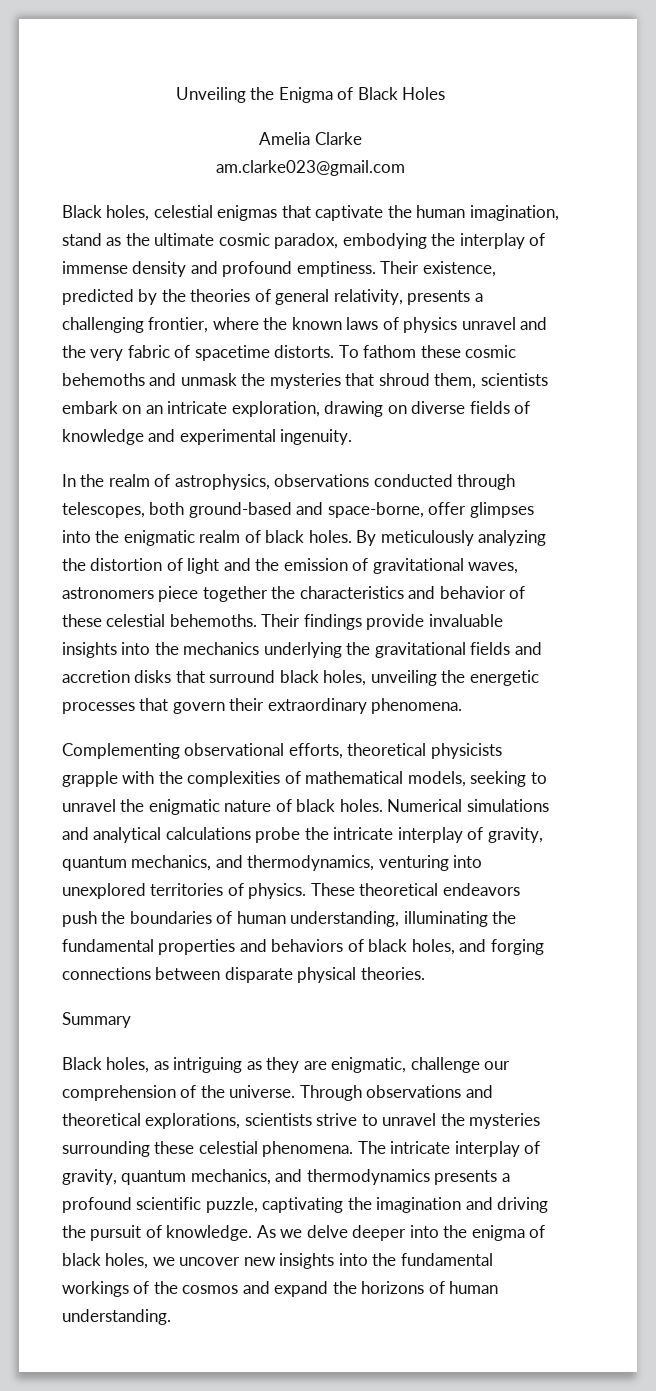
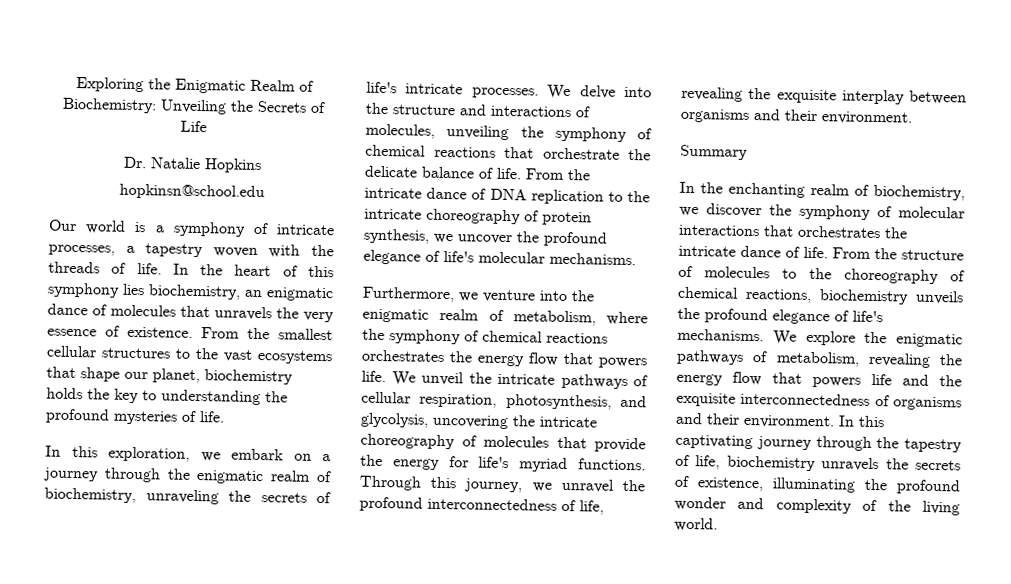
[175,87,446,103] [259,132,362,145] [216,160,405,176] [62,205,559,221] [62,233,546,249] [62,261,496,277] [62,289,483,305] [62,317,548,333] [62,345,517,361] [62,373,548,389] [62,401,531,417] [62,429,353,445] [62,474,516,490] [62,502,534,518] Unveiling the Enigma of Black Holes // Amelia Clarke // am.clarke023@gmail.com // Black holes, celestial enigmas that captivate the human imagination, stand as the ultimate cosmic paradox, embodying the interplay of immense density and profound emptiness. Their existence, predicted by the theories of general relativity, presents a challenging frontier, where the known laws of physics unravel and the very fabric of spacetime distorts. To fathom these cosmic behemoths and unmask the mysteries that shroud them, scientists embark on an intricate exploration, drawing on diverse fields of knowledge and experimental ingenuity. // In the realm of astrophysics, observations conducted through telescopes, both ground-based and space-borne, offer glimpses -> [75,76,314,94] [62,97,326,115] [179,120,207,133] [123,156,262,174] [119,183,265,201] [48,219,335,237] [48,243,334,258] [48,261,334,278] [47,282,334,302] [47,303,334,323] [47,325,333,341] [46,345,333,365] [46,366,293,385] [46,387,288,406] [45,408,225,425] [45,445,331,462] [43,467,333,485] [44,487,331,505] [366,81,652,100] [365,102,591,118] [365,123,652,142] [365,144,651,161] [364,165,591,181] [364,187,650,205] [364,208,592,226] [363,228,607,247] [363,249,636,266] [362,286,536,303] Exploring the Enigmatic Realm of Biochemistry: Unveiling the Secrets of Life // Dr. Natalie Hopkins // hopkinsn@school.edu // Our world is a symphony of intricate processes, a tapestry woven with the threads of life. In the heart of this symphony lies biochemistry, an enigmatic dance of molecules that unravels the very essence of existence. From the smallest cellular structures to the vast ecosystems that shape our planet, biochemistry holds the key to understanding the profound mysteries of life. // In this exploration, we embark on a journey through the enigmatic realm of biochemistry, unraveling the secrets of life's intricate processes. We delve into the structure and interactions of molecules, unveiling the symphony of chemical reactions that orchestrate the delicate balance of life. From the intricate dance of DNA replication to the intricate choreography of protein synthesis, we uncover the profound elegance of life's molecular mechanisms. // Furthermore, we venture
[265,530,547,546] [62,558,519,574] [62,586,526,602] [62,614,503,630] [62,642,542,658] [62,670,539,686] [62,698,463,714] [62,743,502,759] [62,771,547,787] [62,799,549,815] [62,827,543,843] [62,855,483,871] [62,883,520,899] [62,911,517,927] [62,939,544,955] [62,967,425,983] [62,1012,131,1028] [62,1057,511,1073] [62,1085,493,1101] [62,1113,541,1129] [62,1141,541,1157] [62,1169,510,1185] [62,1197,549,1213] [62,1225,546,1241] [62,1253,493,1269] [62,1281,499,1297] [62,1309,171,1325] black holes. By meticulously analyzing the distortion of light and the emission of gravitational waves, astronomers piece together the characteristics and behavior of these celestial behemoths. Their findings provide invaluable insights into the mechanics underlying the gravitational fields and accretion disks that surround black holes, unveiling the energetic processes that govern their extraordinary phenomena. // Complementing observational efforts, theoretical physicists grapple with the complexities of mathematical models, seeking to unravel the enigmatic nature of black holes. Numerical simulations and analytical calculations probe the intricate interplay of gravity, quantum mechanics, and thermodynamics, venturing into unexplored territories of physics. These theoretical endeavors push the boundaries of human understanding, illuminating the fundamental properties and behaviors of black holes, and forging connections between disparate physical theories. // Summary // Black holes, as intriguing as they are enigmatic, challenge our comprehension of the universe. Through observations and theoretical explorations, scientists strive to unravel the mysteries surrounding these celestial phenomena. The intricate interplay of gravity, quantum mechanics, and thermodynamics presents a profound scientific puzzle, captivating the imagination and driving the pursuit of knowledge. As we delve deeper into the enigma of black holes, we uncover new insights into the fundamental workings of the cosmos and expand the horizons of human understanding. -> [512,310,648,326] [362,328,608,345] [361,349,647,369] [361,370,648,389] [361,391,647,410] [360,412,597,430] [360,433,646,453] [360,454,646,473] [359,475,645,493] [359,496,604,515] [681,86,967,105] [680,108,912,125] [680,144,748,160] [679,181,965,201] [679,203,965,220] [678,224,908,239] [678,245,964,261] [678,265,965,285] [677,286,964,305] [677,307,883,325] [677,328,963,348] [676,349,963,368] [676,371,962,388] [676,392,962,411] [675,412,885,429] [675,434,962,453] [675,454,961,472] [674,475,961,495] [674,496,960,516] [674,517,718,532] metabolism, where the symphony of chemical reactions orchestrates the energy flow that powers life. We unveil the intricate pathways of cellular respiration, photosynthesis, and glycolysis, uncovering the intricate choreography of molecules that provide the energy for life's myriad functions. Through this journey, we unravel the profound interconnectedness of life, revealing the exquisite interplay between organisms and their environment. // Summary // In the enchanting realm of biochemistry, we discover the symphony of molecular interactions that orchestrates the intricate dance of life. From the structure of molecules to the choreography of chemical reactions, biochemistry unveils the profound elegance of life's mechanisms. We explore the enigmatic pathways of metabolism, revealing the energy flow that powers life and the exquisite interconnectedness of organisms and their environment. In this captivating journey through the tapestry of life, biochemistry unravels the secrets of existence, illuminating the profound wonder and complexity of the living world.

